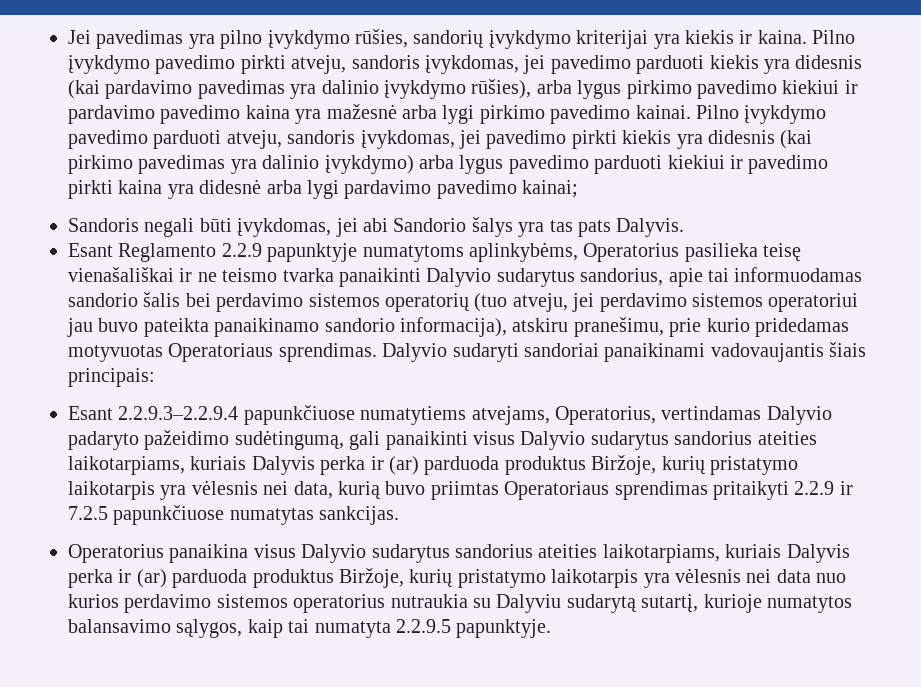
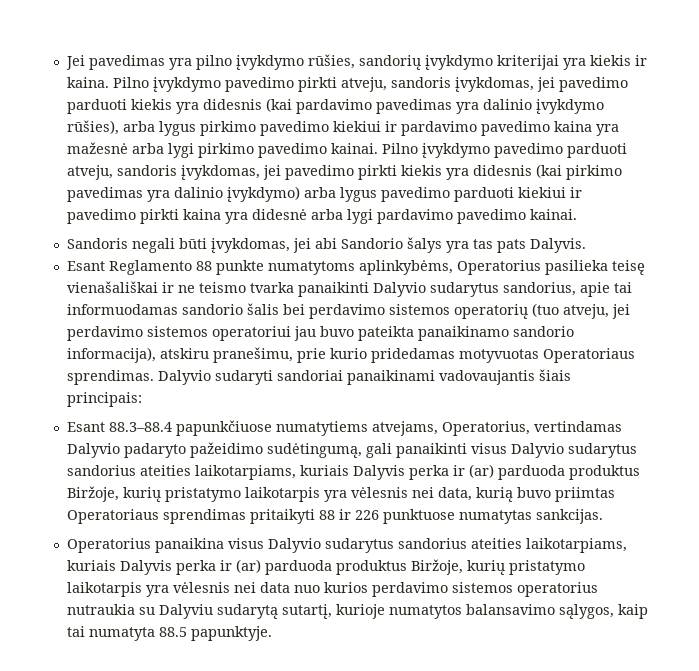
[522,180,579,198] kainai; -> [529,209,577,220] kainai.
[221,243,358,262] 2.2.9 papunktyje -> [195,260,264,275] 88 punkte
[118,406,239,420] 2.2.9.3–2.2.9.4 -> [108,422,172,432] 88.3–88.4
[794,481,853,495] [68,505,225,525] 2.2.9 ir 7.2.5 papunkčiuose -> [318,509,455,524] 88 ir 226 punktuose
[396,619,451,633] 2.2.9.5 -> [158,627,187,637] 88.5

